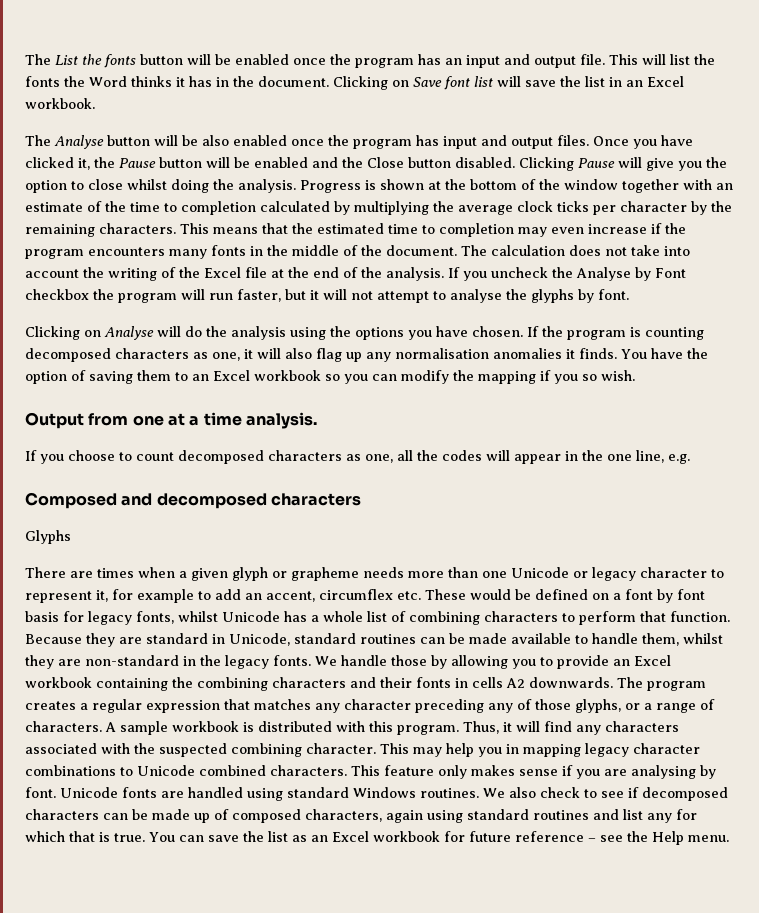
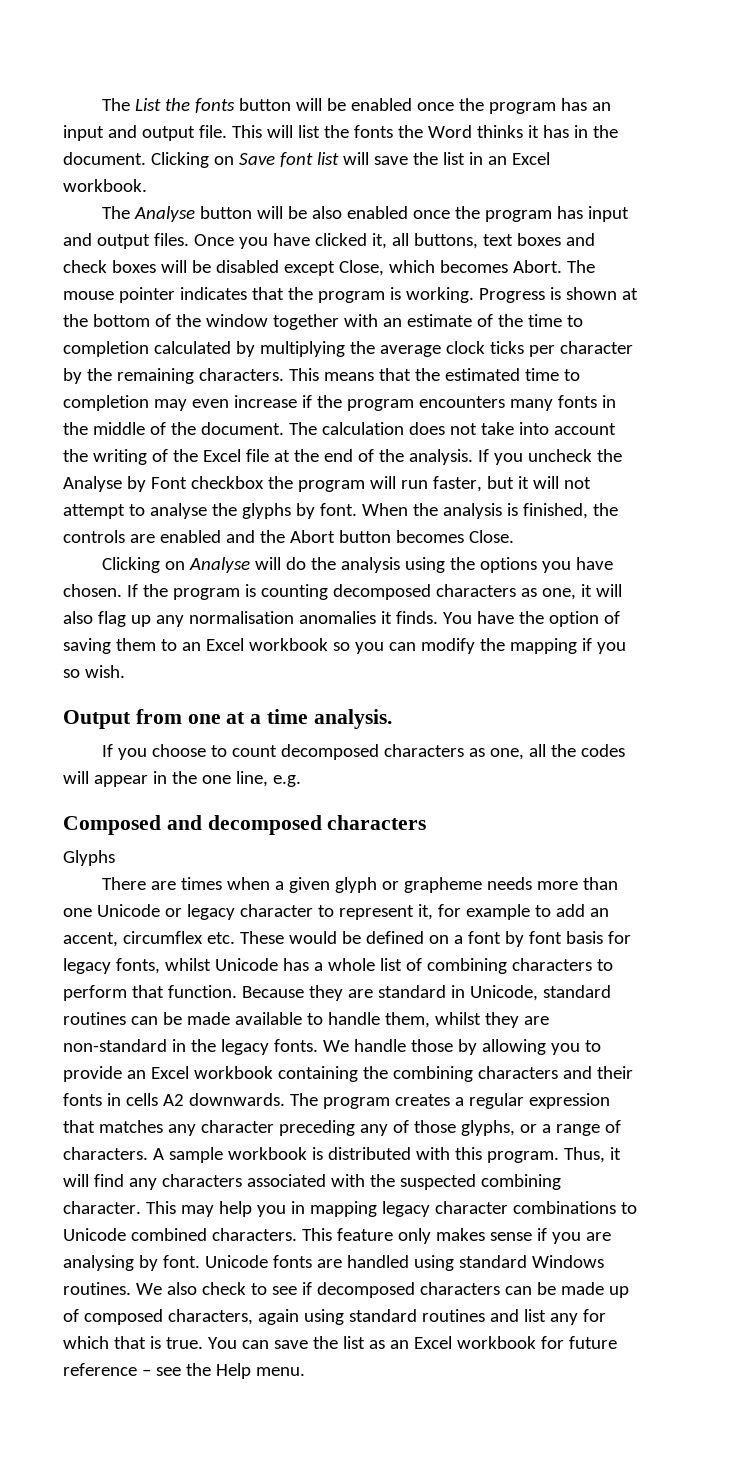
[94,157,727,171] [25,179,296,193] the Pause button will be enabled and the Close button disabled. Clicking Pause will give you the option to close whilst doing the analysis. -> [391,233,595,249] [63,260,595,276] [63,287,474,303] all buttons, text boxes and check boxes will be disabled except Close, which becomes Abort. The mouse pointer indicates that the program is working.
(629, 294) none -> [361,503,618,519] [63,530,514,543] When the analysis is finished, the controls are enabled and the Abort button becomes Close.

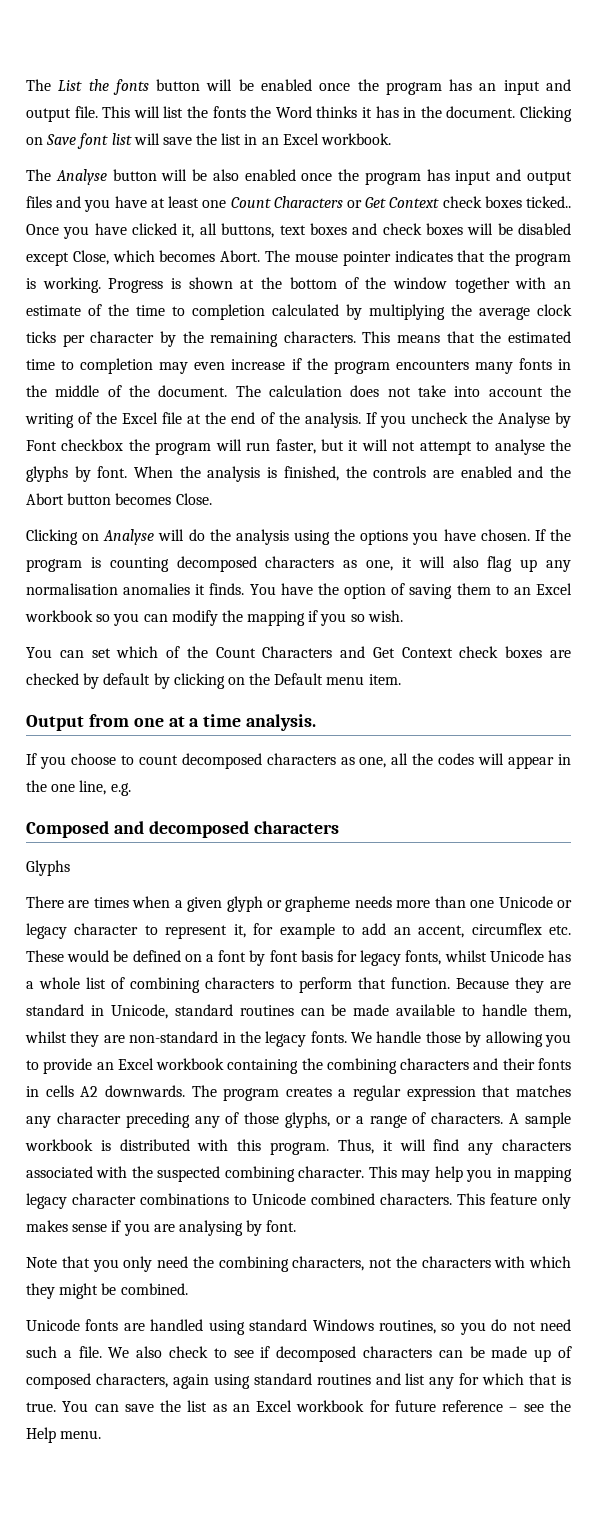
[153,233,189,246] files. -> [26,196,571,212] files and you have at least one Count Characters or Get Context check boxes ticked..
(125, 671) none -> [26,646,571,658] [26,673,401,689] // You can set which of the Count Characters and Get Context check boxes are checked by default by clicking on the Default menu item.
(200, 1261) none -> [26,1256,571,1272] [26,1283,188,1299] // Note that you only need the combining characters, not the characters with which they might be combined. //
[63,1282,131,1295] routines. -> [378,1319,572,1335] [26,1346,102,1358] routines, so you do not need such a file.

